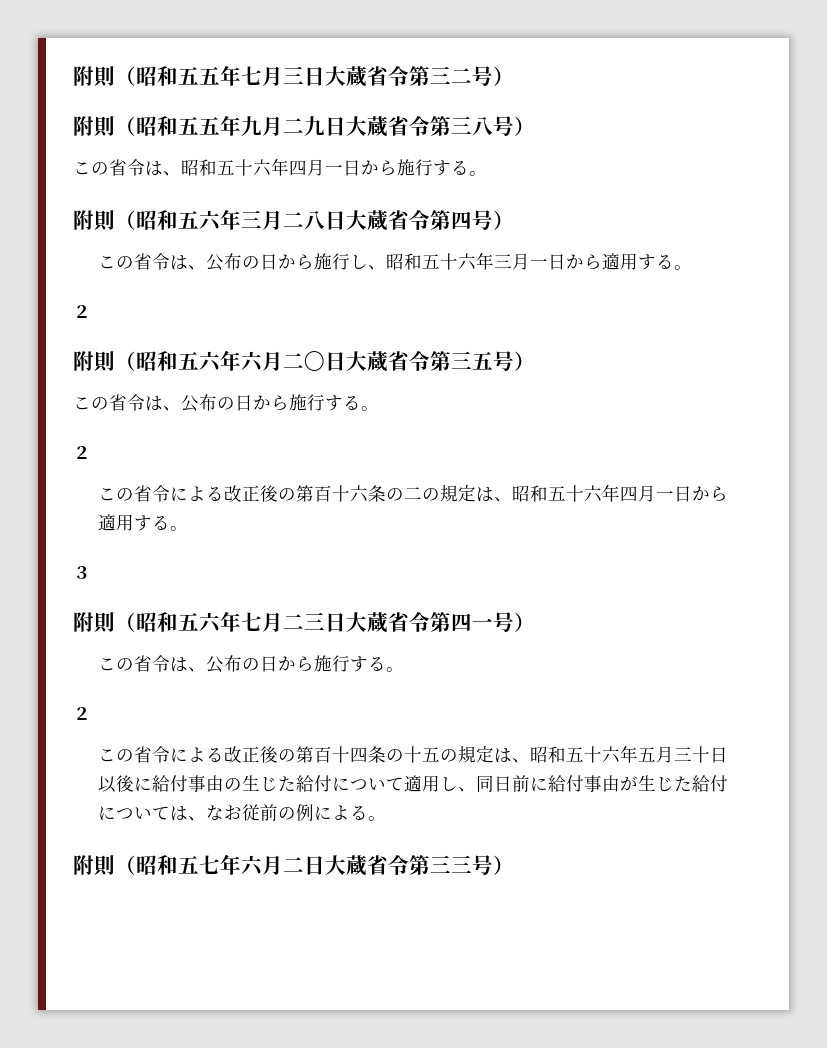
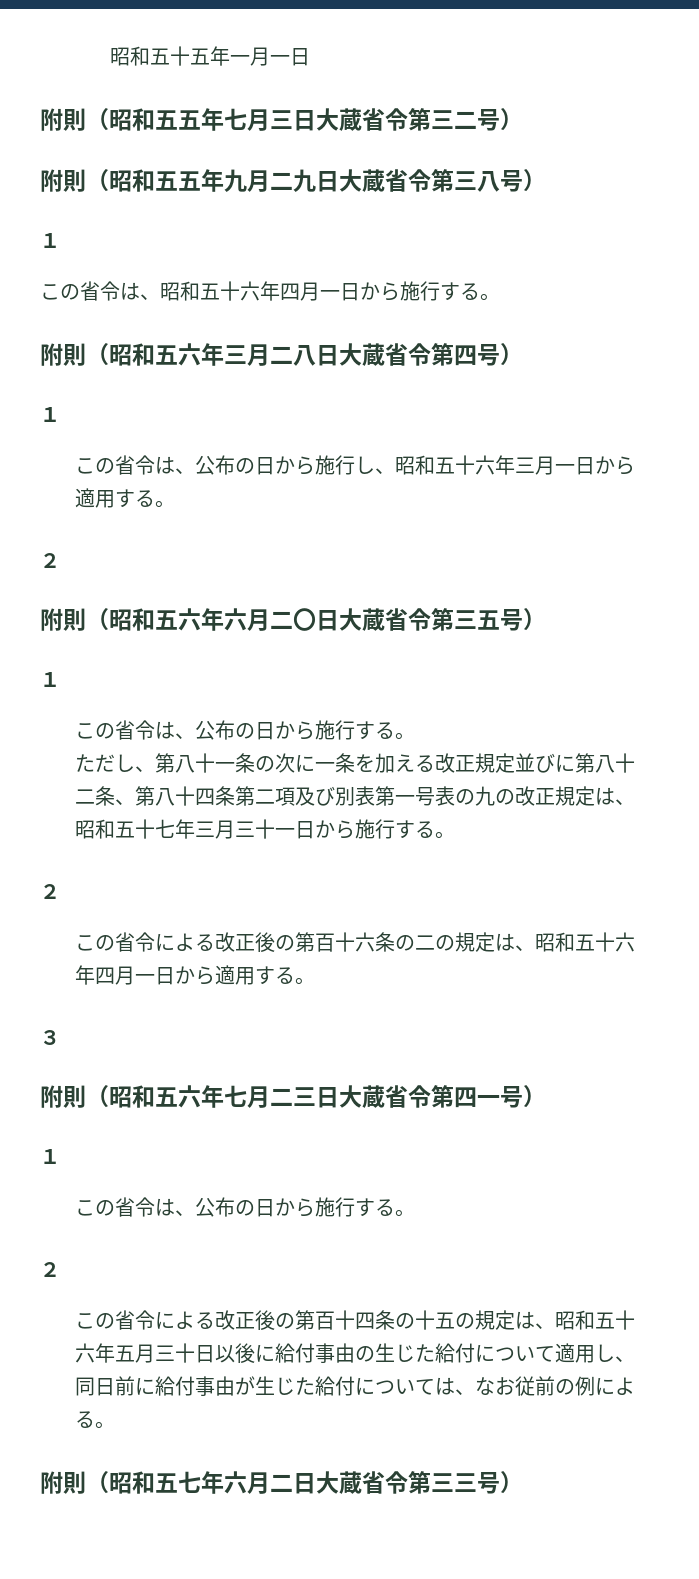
(73, 76) none -> [109,46,310,66] 昭和五十五年一月一日 //
(535, 126) none -> [40,233,60,248] // １
(514, 220) none -> [40,407,60,422] // １
[73,394,379,412] // この省令は、公布の日から施行する。 -> [40,672,60,687] [74,720,415,740] [74,753,635,773] [74,786,635,806] [74,819,455,839] // １ // この省令は、公布の日から施行する。 // ただし、第八十一条の次に一条を加える改正規定並びに第八十二条、第八十四条第二項及び別表第一号表の九の改正規定は、昭和五十七年三月三十一日から施行する。
(535, 622) none -> [40,1149,60,1164] // １

